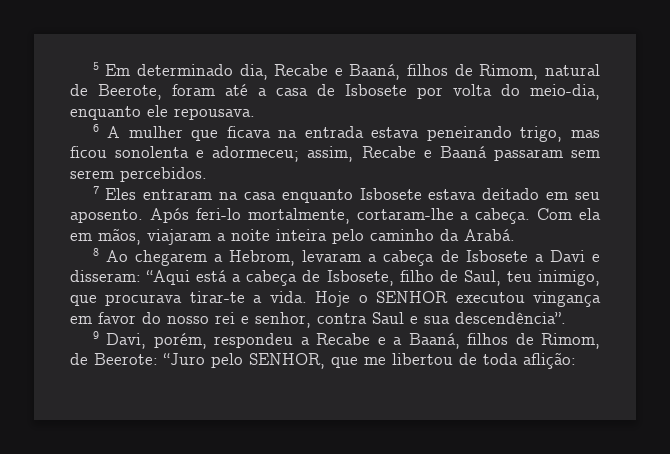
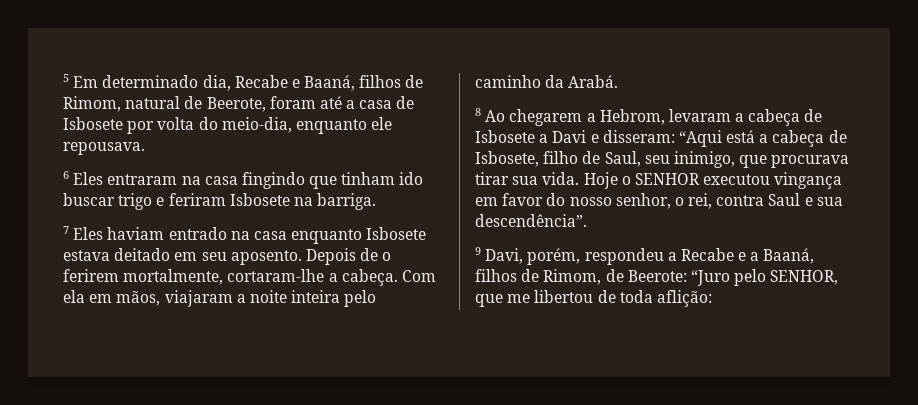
[107,126,601,142] [70,146,600,162] [70,167,207,182] A mulher que ficava na entrada estava peneirando trigo, mas ficou sonolenta e adormeceu; assim, Recabe e Baaná passaram sem serem percebidos. -> [73,172,424,189] [63,193,377,210] Eles entraram na casa fingindo que tinham ido buscar trigo e feriram Isbosete na barriga.
[143,189,213,200] entraram -> [107,227,227,240] haviam entrado
[149,208,241,223] Após feri-lo -> [305,248,392,265] [63,269,119,282] Depois de o ferirem
[506,271,532,282] teu -> [644,155,670,164] seu
[189,291,263,303] tirar-te a -> [475,172,539,185] tirar sua
[215,312,311,328] rei e senhor, -> [615,193,713,209] senhor, o rei,

